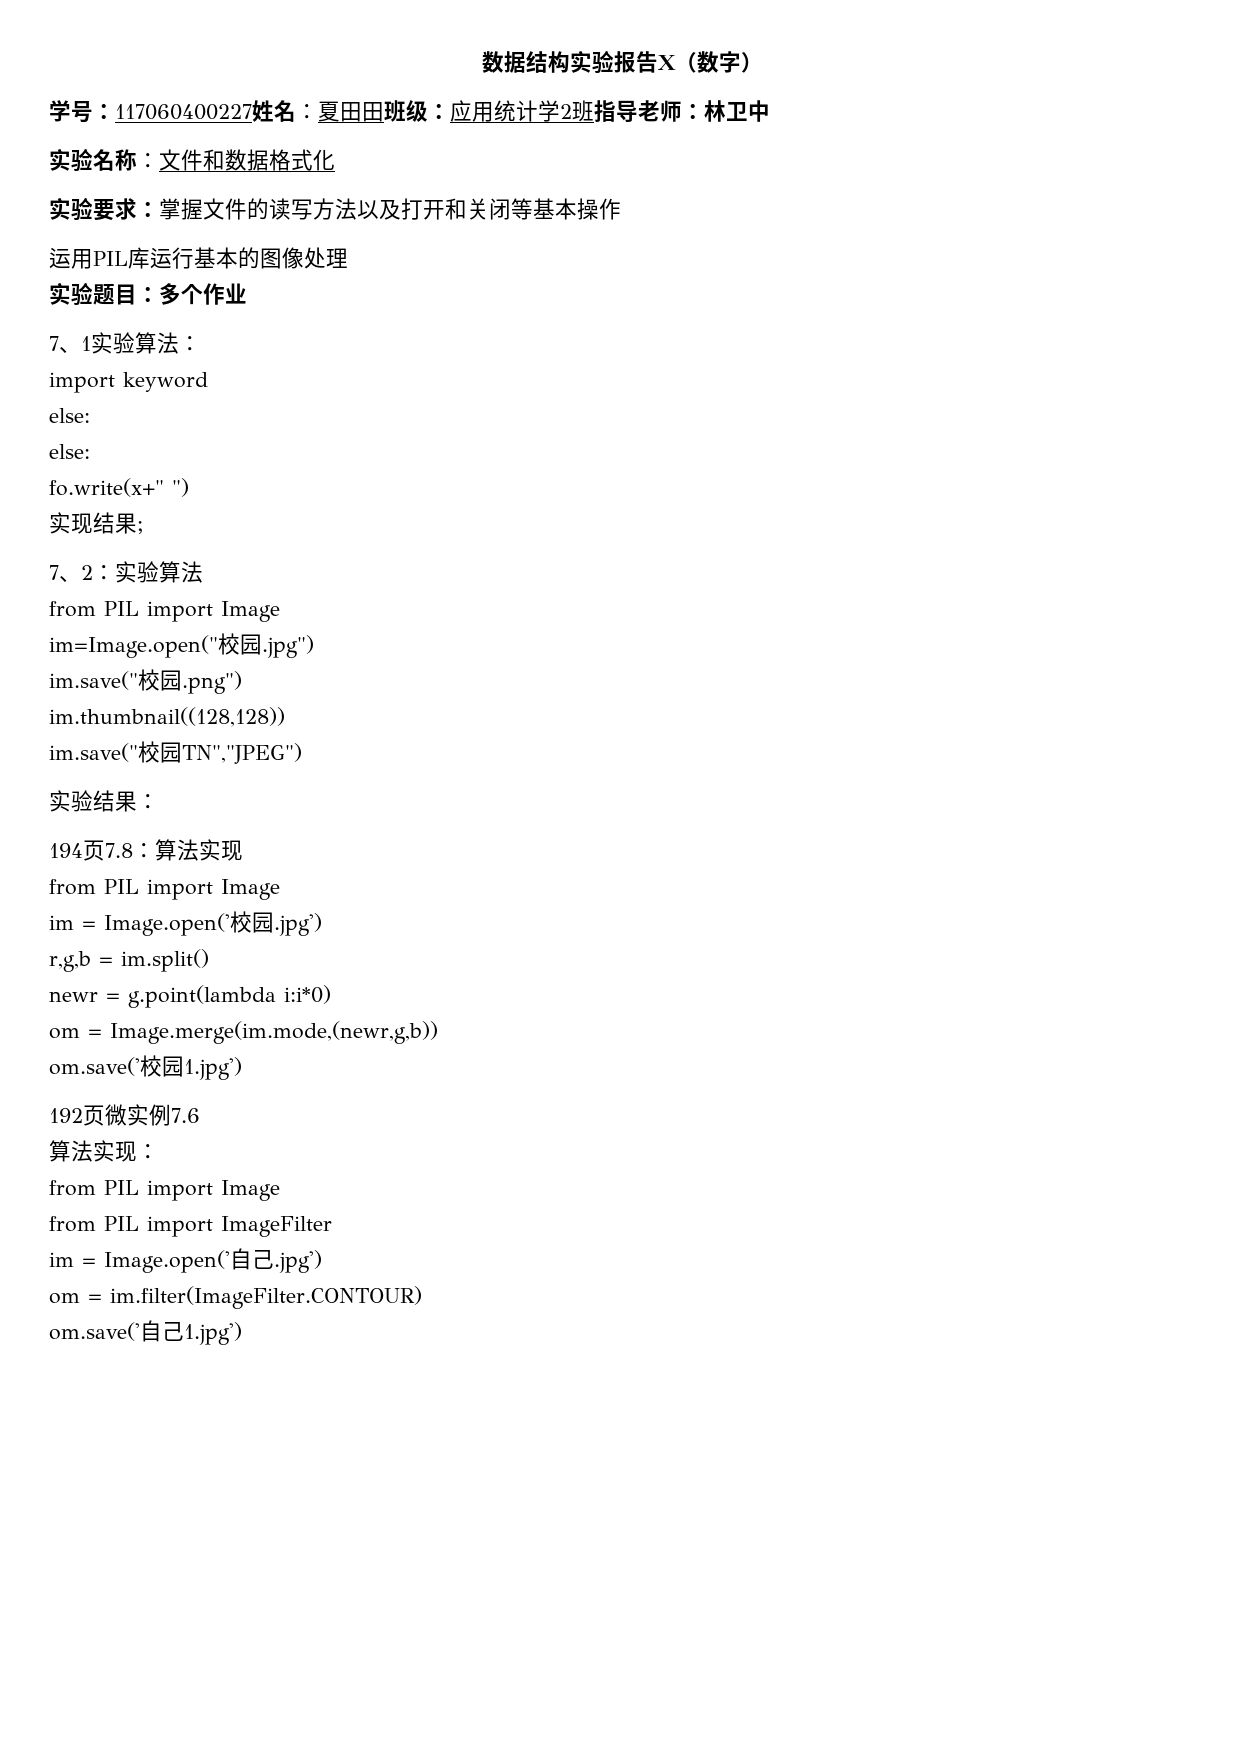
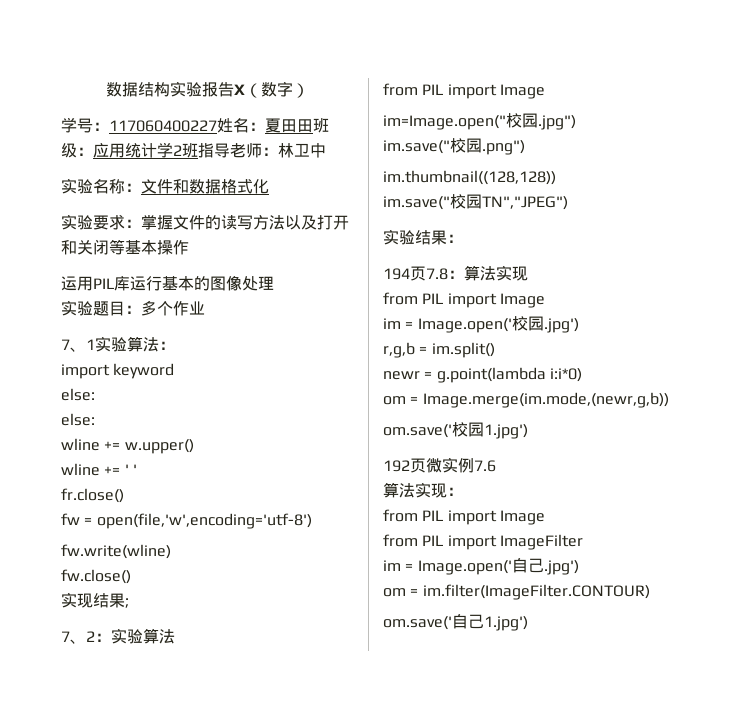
[49,478,189,497] fo.write(x+" ") -> [61,438,194,454] [61,463,137,476] [61,488,124,503] [61,513,312,529] [61,544,171,559] [61,569,131,584] wline += w.upper() // wline += ' ' // fr.close() // fw = open(file,'w',encoding='utf-8') // fw.write(wline) // fw.close()

